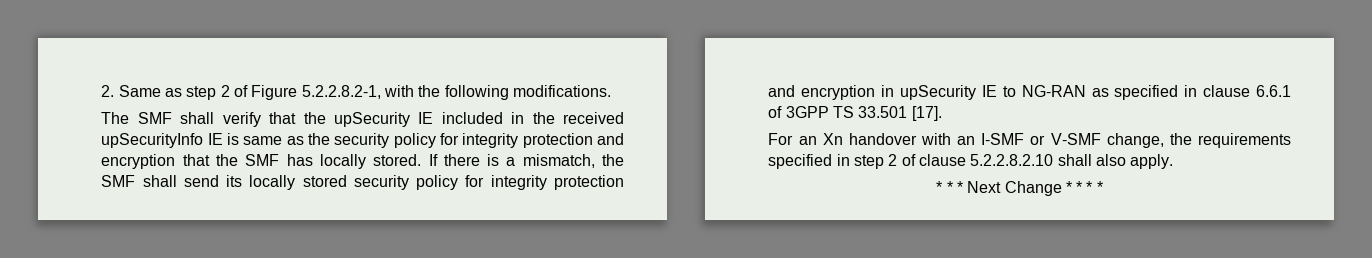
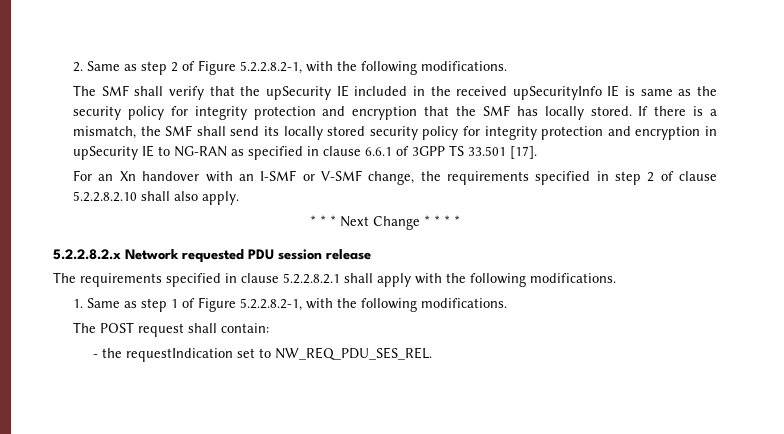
(1103, 187) none -> [53,249,371,263] [53,272,616,287] [73,297,508,312] [73,322,270,337] [93,347,433,362] // 5.2.2.8.2.x Network requested PDU session release // The requirements specified in clause 5.2.2.8.2.1 shall apply with the following modifications. // 1. Same as step 1 of Figure 5.2.2.8.2-1, with the following modifications. // The POST request shall contain: // - the requestIndication set to NW_REQ_PDU_SES_REL.

